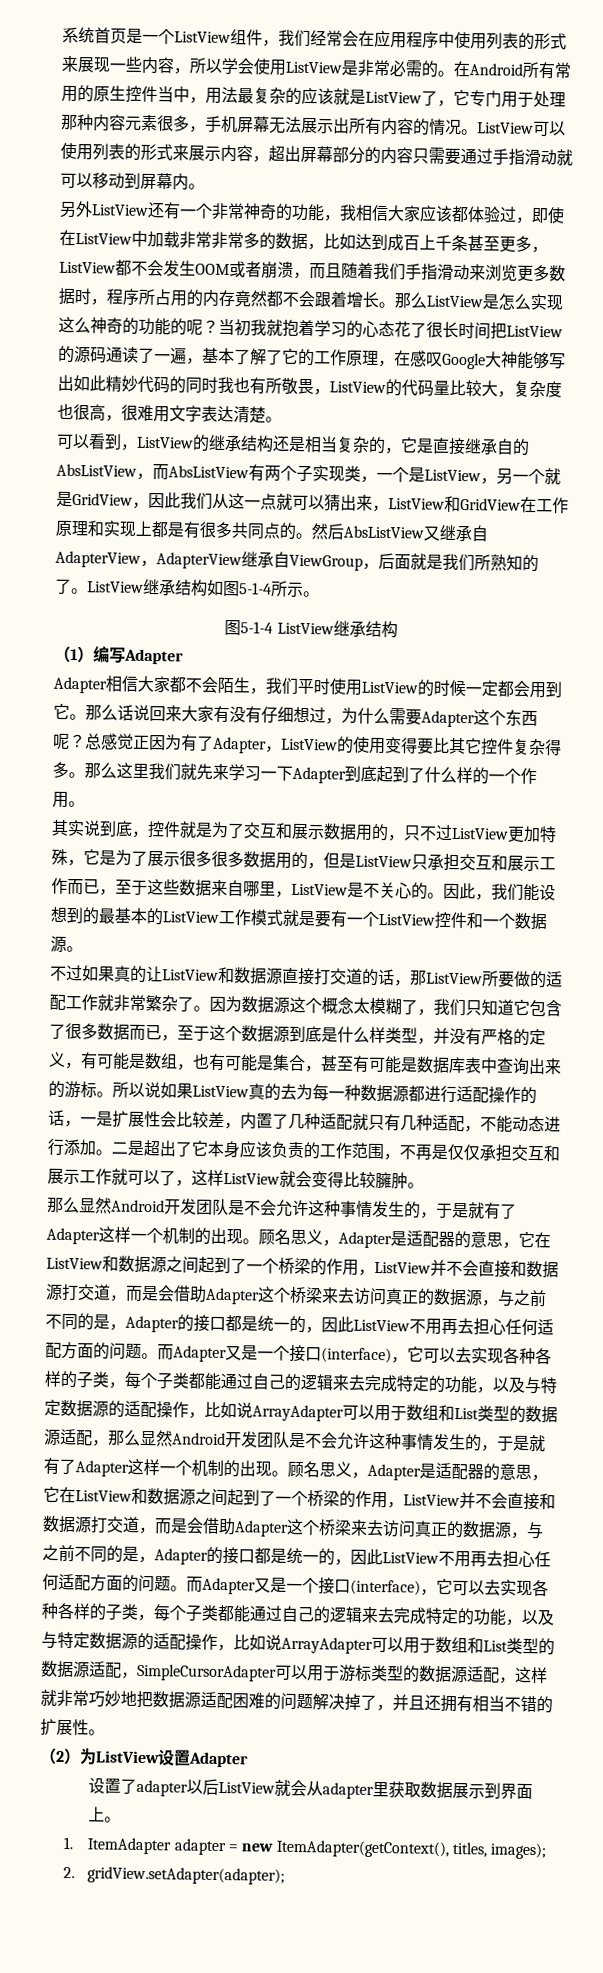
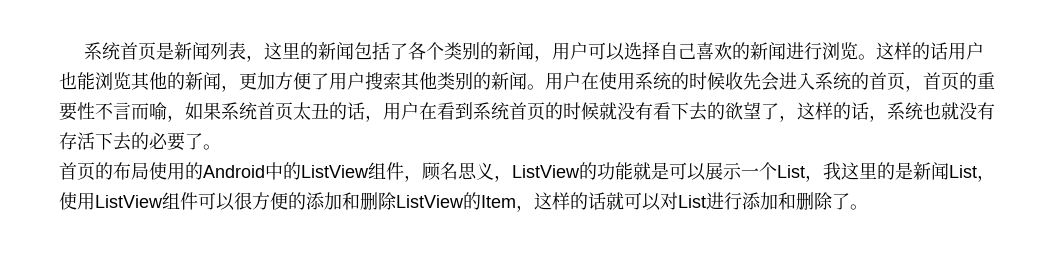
[142,29,567,50] [61,55,571,80] [61,85,566,108] [61,113,566,137] [60,142,573,166] [60,172,205,191] [59,201,565,224] [59,229,548,254] [59,259,566,282] [58,287,563,311] [58,316,563,340] [58,345,566,370] [57,374,562,398] [57,403,282,424] [56,433,530,456] [56,463,561,485] [56,491,569,514] [55,520,488,542] [55,550,539,573] [55,578,320,598] [224,619,398,639] [54,645,184,665] [53,675,562,699] [53,703,538,728] [53,733,562,756] [52,761,537,785] [52,791,85,808] [51,819,557,843] [51,848,556,872] [51,877,556,902] [50,906,547,931] [50,935,83,953] [50,964,563,989] [49,993,562,1017] [49,1022,546,1046] [48,1051,562,1075] [48,1080,537,1105] [48,1109,561,1133] [47,1138,560,1162] [47,1168,424,1190] [47,1196,517,1220] [46,1226,551,1249] [46,1255,559,1279] [45,1283,547,1308] [45,1313,554,1336] [45,1341,552,1365] [44,1370,557,1395] [44,1399,558,1424] [44,1428,546,1452] [43,1457,548,1482] [43,1486,556,1511] [42,1515,544,1540] [42,1544,551,1568] [42,1573,549,1597] [41,1602,554,1626] [41,1631,555,1656] [41,1660,548,1684] [40,1689,553,1714] [40,1718,105,1736] [39,1747,249,1768] [88,1777,534,1800] [88,1806,122,1823] [62,1836,547,1860] [62,1866,286,1885] 一个ListView组件，我们经常会在应用程序中使用列表的形式来展现一些内容，所以学会使用ListView是非常必需的。在Android所有常用的原生控件当中，用法最复杂的应该就是ListView了，它专门用于处理那种内容元素很多，手机屏幕无法展示出所有内容的情况。ListView可以使用列表的形式来展示内容，超出屏幕部分的内容只需要通过手指滑动就可以移动到屏幕内。 // 另外ListView还有一个非常神奇的功能，我相信大家应该都体验过，即使在ListView中加载非常非常多的数据，比如达到成百上千条甚至更多，ListView都不会发生OOM或者崩溃，而且随着我们手指滑动来浏览更多数据时，程序所占用的内存竟然都不会跟着增长。那么ListView是怎么实现这么神奇的功能的呢？当初我就抱着学习的心态花了很长时间把ListView的源码通读了一遍，基本了解了它的工作原理，在感叹Google大神能够写出如此精妙代码的同时我也有所敬畏，ListView的代码量比较大，复杂度也很高，很难用文字表达清楚。 // 可以看到，ListView的继承结构还是相当复杂的，它是直接继承自的AbsListView，而AbsListView有两个子实现类，一个是ListView，另一个就是GridView，因此我们从这一点就可以猜出来，ListView和GridView在工作原理和实现上都是有很多共同点的。然后AbsListView又继承自AdapterView，AdapterView继承自ViewGroup，后面就是我们所熟知的了。ListView继承结构如图5-1-4所示。 // 图5-1-4 ListView继承结构 // （1）编写Adapter // Adapter相信大家都不会陌生，我们平时使用ListView的时候一定都会用到它。那么话说回来大家有没有仔细想过，为什么需要Adapter这个东西呢？总感觉正因为有了Adapter，ListView的使用变得要比其它控件复杂得多。那么这里我们就先来学习一下Adapter到底起到了什么样的一个作用。 // 其实说到底，控件就是为了交互和展示数据用的，只不过ListView更加特殊，它是为了展示很多很多数据用的，但是ListView只承担交互和展示工作而已，至于这些数据来自哪里，ListView是不关心的。因此，我们能设想到的最基本的ListView工作模式就是要有一个ListView控件和一个数据源。 // 不过如果真的让ListView和数据源直接打交道的话，那ListView所要做的适配工作就非常繁杂了。因为数据源这个概念太模糊了，我们只知道它包含了很多数据而已，至于这个数据源到底是什么样类型，并没有严格的定义，有可能是数组，也有可能是集合，甚至有可能是数据库表中查询出来的游标。所以说如果ListView真的去为每一种数据源都进行适配操作的话，一是扩展性会比较差，内置了几种适配就只有几种适配，不能动态进行添加。二是超出了它本身应该负责的工作范围，不再是仅仅承担交互和展示工作就可以了，这样ListView就会变得比较臃肿。 // 那么显然Android开发团队是不会允许这种事情发生的，于是就有了Adapter这样一个机制的出现。顾名思义，Adapter是适配器的意思，它在ListView和数据源之间起到了一个桥梁的作用，ListView并不会直接和数据源打交道，而是会借助Adapter这个桥梁来去访问真正的数据源，与之前不同的是，Adapter的接口都是统一的，因此ListView不用再去担心任何适配方面的问题。而Adapter又是一个接口(interface)，它可以去实现各种各样的子类，每个子类都能通过自己的逻辑来去完成特定的功能，以及与特定数据源的适配操作，比如说ArrayAdapter可以用于数组和List类型的数据源适配，那么显然Android开发团队是不会允许这种事情发生的，于是就有了Adapter这样一个机制的出现。顾名思义，Adapter是适配器的意思，它在ListView和数据源之间起到了一个桥梁的作用，ListView并不会直接和数据源打交道，而是会借助Adapter这个桥梁来去访问真正的数据源，与之前不同的是，Adapter的接口都是统一的，因此ListView不用再去担心任何适配方面的问题。而Adapter又是一个接口(interface)，它可以去实现各种各样的子类，每个子类都能通过自己的逻辑来去完成特定的功能，以及与特定数据源的适配操作，比如说ArrayAdapter可以用于数组和List类型的数据源适配，SimpleCursorAdapter可以用于游标类型的数据源适配，这样就非常巧妙地把数据源适配困难的问题解决掉了，并且还拥有相当不错的扩展性。 // （2）为ListView设置Adapter // 设置了adapter以后ListView就会从adapter里获取数据展示到界面上。 // 1. ItemAdapter adapter = new ItemAdapter(getContext(), titles, images); // 2. gridView.setAdapter(adapter); -> [173,41,984,62] [59,72,995,92] [59,102,995,122] [59,132,221,151] [59,162,995,182] [59,192,868,212] 新闻列表，这里的新闻包括了各个类别的新闻，用户可以选择自己喜欢的新闻进行浏览。这样的话用户也能浏览其他的新闻，更加方便了用户搜索其他类别的新闻。用户在使用系统的时候收先会进入系统的首页，首页的重要性不言而喻，如果系统首页太丑的话，用户在看到系统首页的时候就没有看下去的欲望了，这样的话，系统也就没有存活下去的必要了。 // 首页的布局使用的Android中的ListView组件，顾名思义，ListView的功能就是可以展示一个List，我这里的是新闻List，使用ListView组件可以很方便的添加和删除ListView的Item，这样的话就可以对List进行添加和删除了。

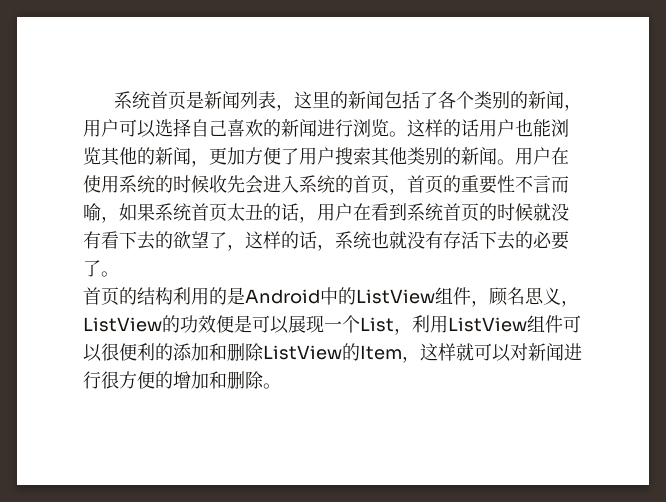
[113,162,203,180] 布局使用的 -> [137,287,245,305] 结构利用的是
[615,162,651,180] 能就 -> [198,315,234,333] 效便
[723,162,742,180] 示 -> [306,315,324,333] 现
[823,162,995,182] [59,192,77,210] 我这里的是新闻List，使 -> [412,315,430,333] 利
[252,192,288,210] 方便 -> [119,343,155,361] 便利
[570,192,606,210] 的话 -> (456, 352) none
[678,192,850,210] List进行添加和删除了 -> [528,343,582,361] [83,371,264,389] 新闻进行很方便的增加和删除

